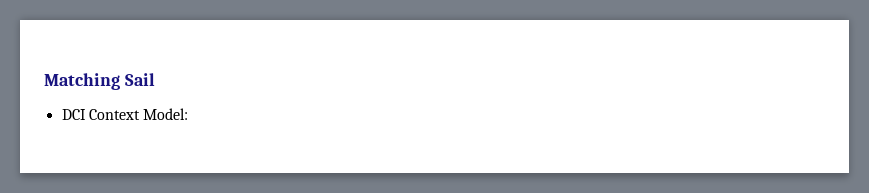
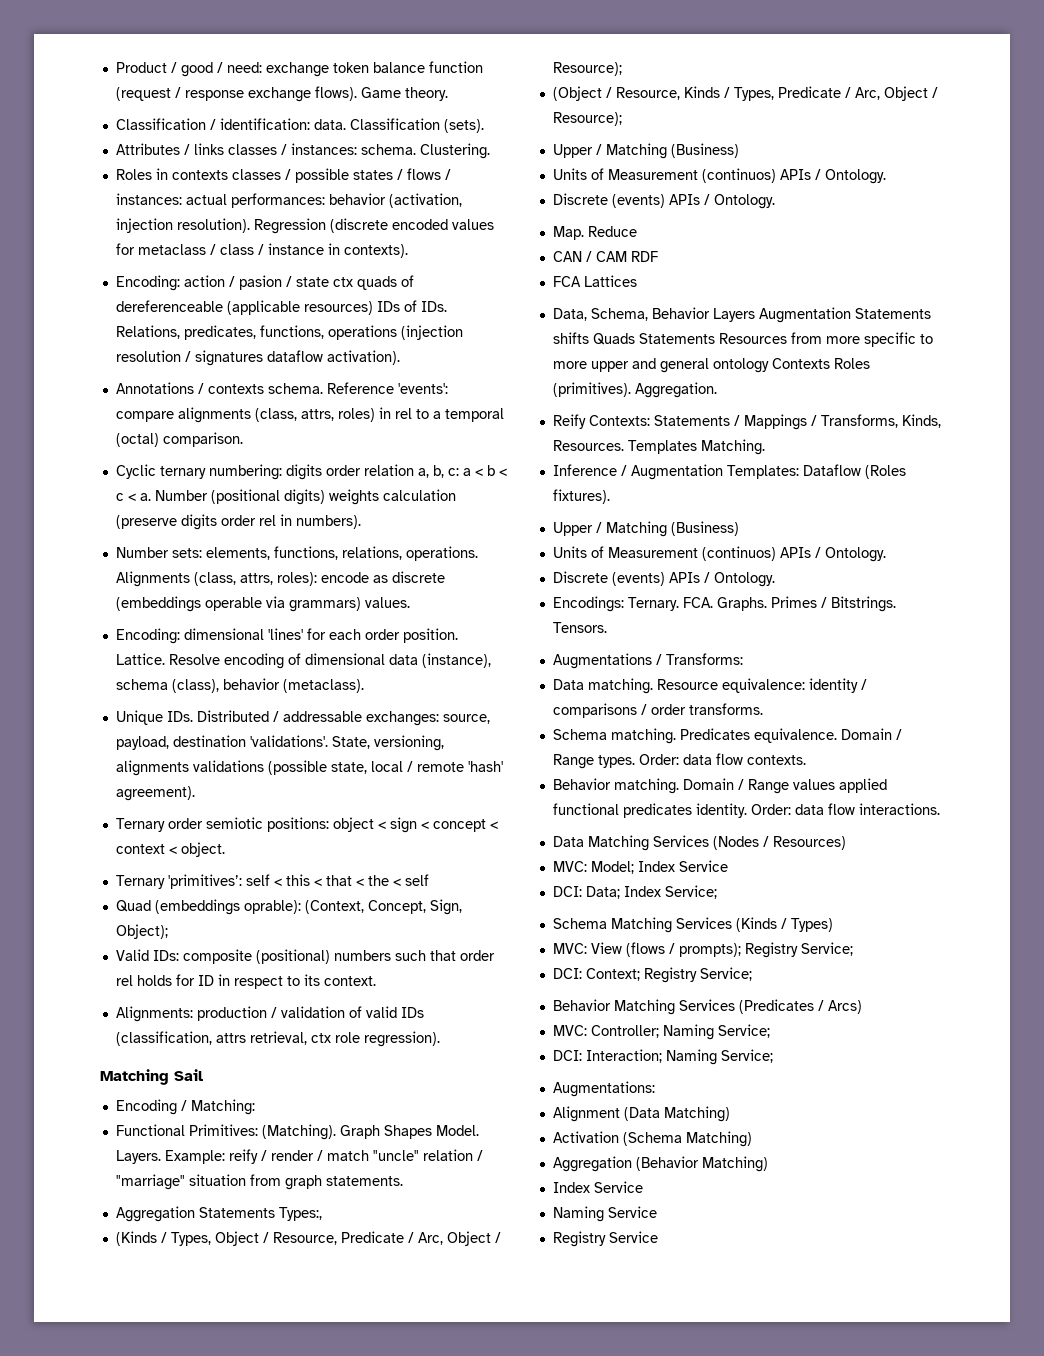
[44,73,155,90] [61,108,189,120] Matching Sail // DCI Context Model: -> [115,61,483,77] [115,86,448,102] [115,118,484,133] [115,143,490,159] [115,168,451,183] [115,193,462,208] [115,218,494,234] [115,243,408,258] [115,275,414,291] [115,300,447,315] [115,325,463,340] [115,350,400,366] [115,382,448,394] [115,407,504,423] [115,432,243,447] [115,464,507,480] [115,489,456,505] [115,514,361,530] [115,546,478,561] [115,571,445,587] [115,596,410,612] [115,628,458,644] [115,653,491,669] [115,678,364,693] [115,710,490,726] [115,735,444,751] [115,760,503,776] [115,786,195,801] [115,817,498,833] [115,842,225,857] [115,874,429,889] [115,899,462,915] [115,924,168,939] [115,949,495,964] [115,974,376,989] [115,1006,424,1022] [115,1031,440,1047] [100,1069,203,1085] [115,1099,255,1115] [115,1124,479,1140] [115,1149,483,1164] [115,1174,403,1190] [115,1206,322,1222] [115,1231,501,1246] [552,62,622,76] [552,86,938,101] [552,112,622,126] [552,143,739,159] [552,168,886,184] [552,193,775,209] [552,226,637,240] [552,251,658,262] [552,275,637,287] [552,307,931,323] [552,332,933,347] [552,358,870,373] [552,382,717,398] [552,414,941,430] [552,439,765,455] [552,464,906,480] [552,489,610,504] [552,521,739,537] [552,546,886,562] [552,571,775,587] [552,596,896,612] [552,622,607,633] [552,653,743,669] [552,678,867,694] [552,703,763,718] [552,728,902,744] [552,753,806,769] [552,778,887,794] [552,803,940,818] [552,835,846,851] [552,860,728,874] [552,885,717,899] [552,917,833,933] [552,942,853,958] [552,967,752,983] [552,999,862,1015] [552,1024,770,1040] [552,1049,773,1065] [552,1081,655,1097] [552,1106,730,1122] [552,1131,752,1147] [552,1156,768,1172] [552,1181,643,1193] [552,1206,657,1222] [552,1231,658,1247] Product / good / need: exchange token balance function (request / response exchange flows). Game theory. // Classification / identification: data. Classification (sets). // Attributes / links classes / instances: schema. Clustering. // Roles in contexts classes / possible states / flows / instances: actual performances: behavior (activation, injection resolution). Regression (discrete encoded values for metaclass / class / instance in contexts). // Encoding: action / pasion / state ctx quads of dereferenceable (applicable resources) IDs of IDs. Relations, predicates, functions, operations (injection resolution / signatures dataflow activation). // Annotations / contexts schema. Reference 'events': compare alignments (class, attrs, roles) in rel to a temporal (octal) comparison. // Cyclic ternary numbering: digits order relation a, b, c: a < b < c < a. Number (positional digits) weights calculation (preserve digits order rel in numbers). // Number sets: elements, functions, relations, operations. Alignments (class, attrs, roles): encode as discrete (embeddings operable via grammars) values. // Encoding: dimensional 'lines' for each order position. Lattice. Resolve encoding of dimensional data (instance), schema (class), behavior (metaclass). // Unique IDs. Distributed / addressable exchanges: source, payload, destination 'validations'. State, versioning, alignments validations (possible state, local / remote 'hash' agreement). // Ternary order semiotic positions: object < sign < concept < context < object. // Ternary 'primitives’: self < this < that < the < self // Quad (embeddings oprable): (Context, Concept, Sign, Object); // Valid IDs: composite (positional) numbers such that order rel holds for ID in respect to its context. // Alignments: production / validation of valid IDs (classification, attrs retrieval, ctx role regression). // Matching Sail // Encoding / Matching: // Functional Primitives: (Matching). Graph Shapes Model. Layers. Example: reify / render / match "uncle" relation / "marriage" situation from graph statements. // Aggregation Statements Types:, // (Kinds / Types, Object / Resource, Predicate / Arc, Object / Resource); // (Object / Resource, Kinds / Types, Predicate / Arc, Object / Resource); // Upper / Matching (Business) // Units of Measurement (continuos) APIs / Ontology. // Discrete (events) APIs / Ontology. // Map. Reduce // CAN / CAM RDF // FCA Lattices // Data, Schema, Behavior Layers Augmentation Statements shifts Quads Statements Resources from more specific to more upper and general ontology Contexts Roles (primitives). Aggregation. // Reify Contexts: Statements / Mappings / Transforms, Kinds, Resources. Templates Matching. // Inference / Augmentation Templates: Dataflow (Roles fixtures). // Upper / Matching (Business) // Units of Measurement (continuos) APIs / Ontology. // Discrete (events) APIs / Ontology. // Encodings: Ternary. FCA. Graphs. Primes / Bitstrings. Tensors. // Augmentations / Transforms: // Data matching. Resource equivalence: identity / comparisons / order transforms. // Schema matching. Predicates equivalence. Domain / Range types. Order: data flow contexts. // Behavior matching. Domain / Range values applied functional predicates identity. Order: data flow interactions. // Data Matching Services (Nodes / Resources) // MVC: Model; Index Service // DCI: Data; Index Service; // Schema Matching Services (Kinds / Types) // MVC: View (flows / prompts); Registry Service; // DCI: Context; Registry Service; // Behavior Matching Services (Predicates / Arcs) // MVC: Controller; Naming Service; // DCI: Interaction; Naming Service; // Augmentations: // Alignment (Data Matching) // Activation (Schema Matching) // Aggregation (Behavior Matching) // Index Service // Naming Service // Registry Service

